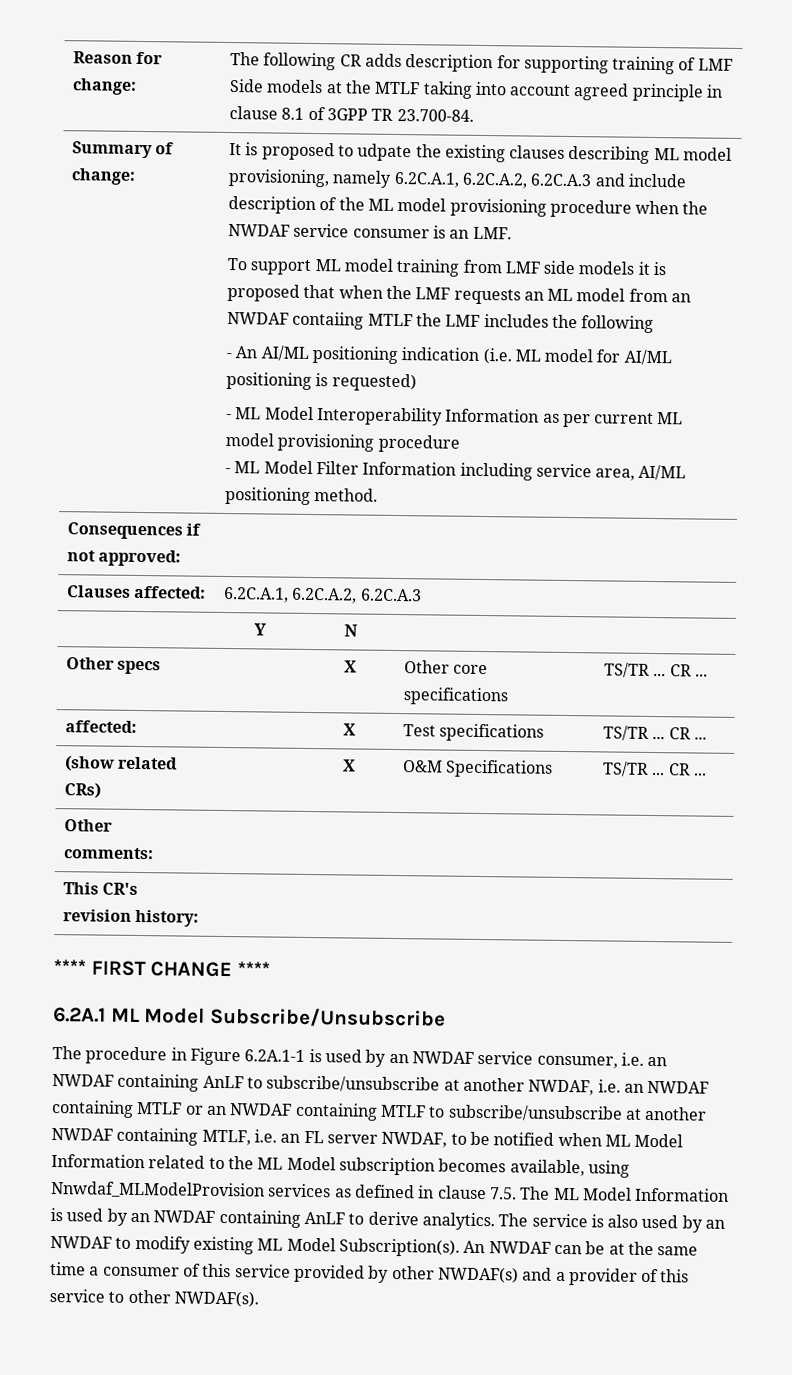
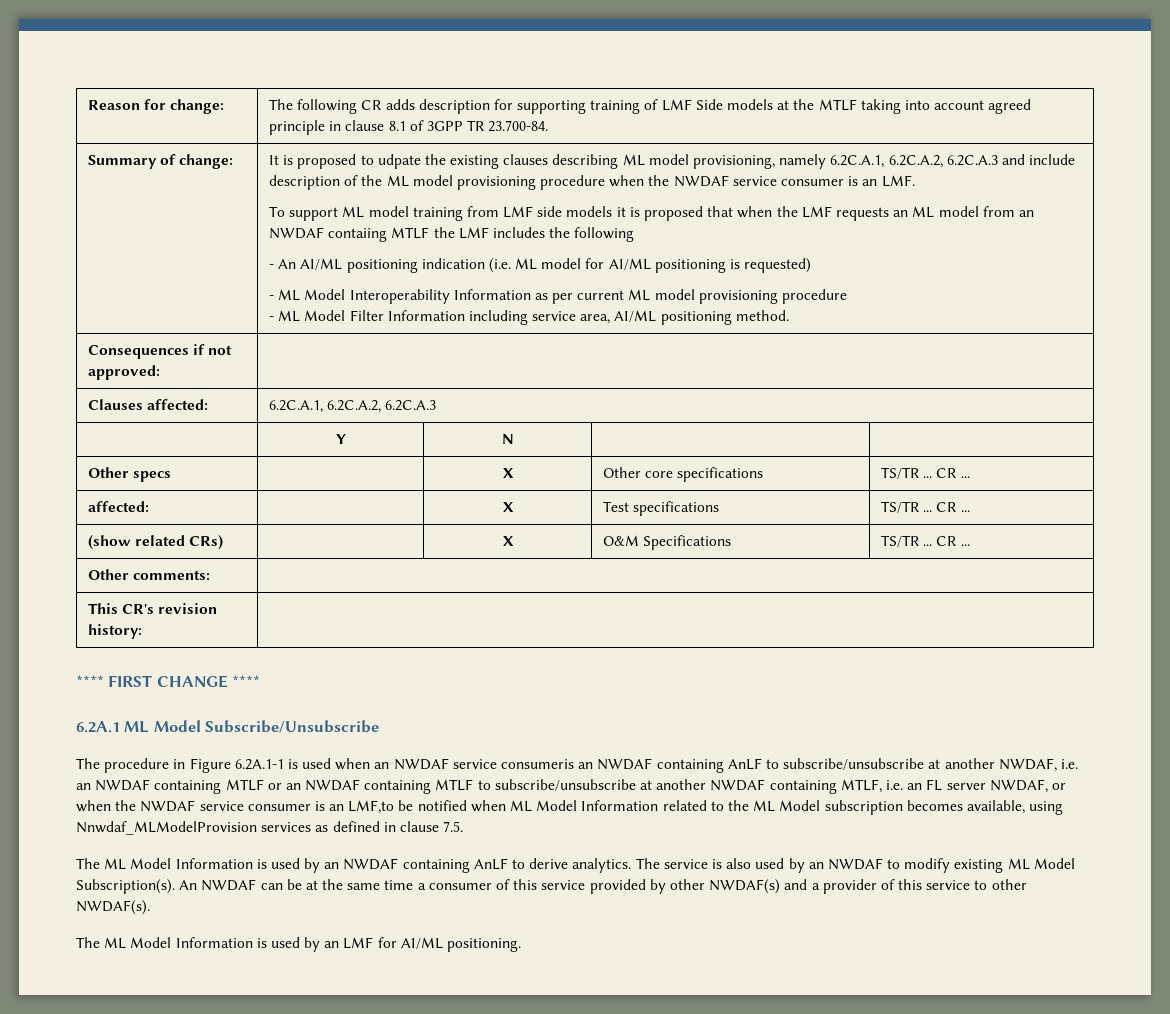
[365,1049,387,1067] by -> [335,758,371,770] when
[536,1052,644,1069] consumer, i.e. -> [501,759,575,769] consumeris
[450,1133,467,1145] to -> [1051,783,1066,790] [76,800,395,814] or when the NWDAF service consumer is an LMF,to
(517, 1193) none -> (464, 826) //
(259, 1299) none -> [76,937,522,952] // The ML Model Information is used by an LMF for AI/ML positioning.

